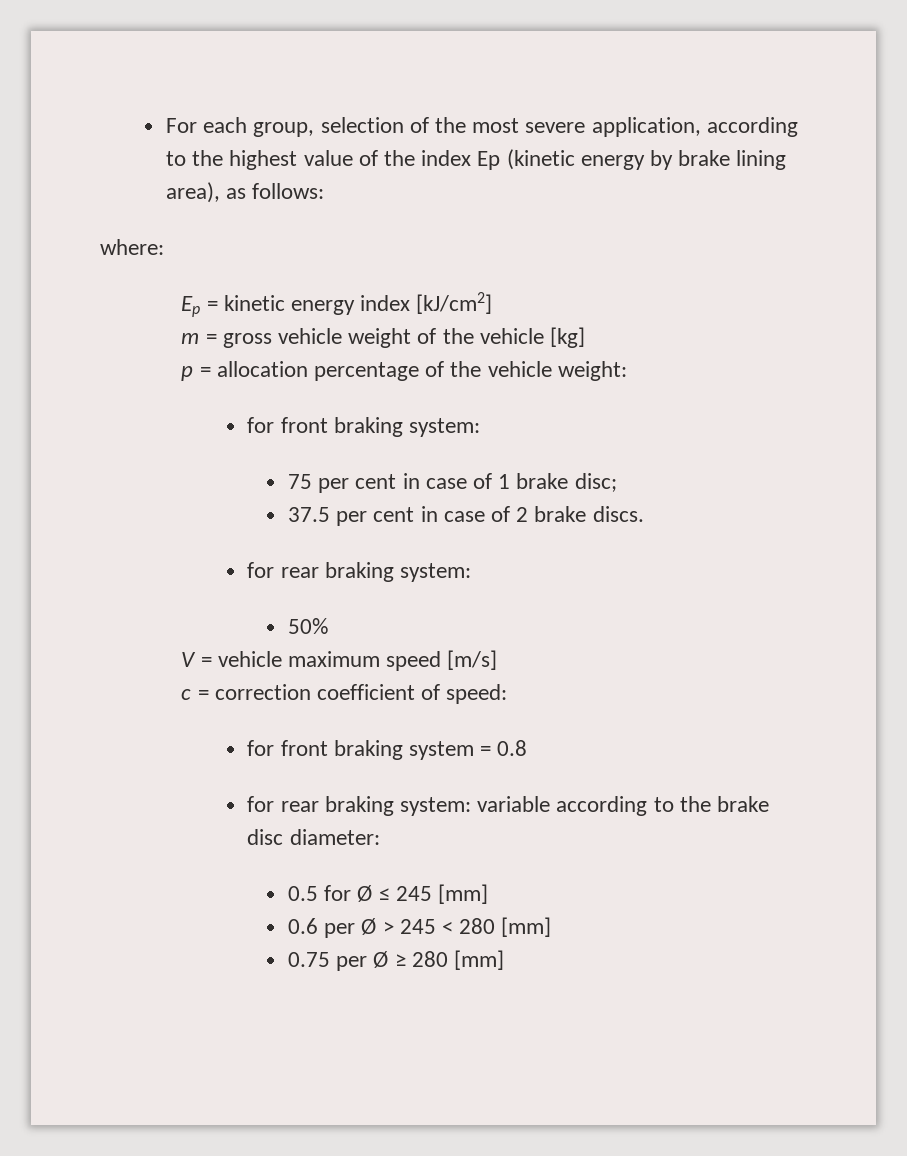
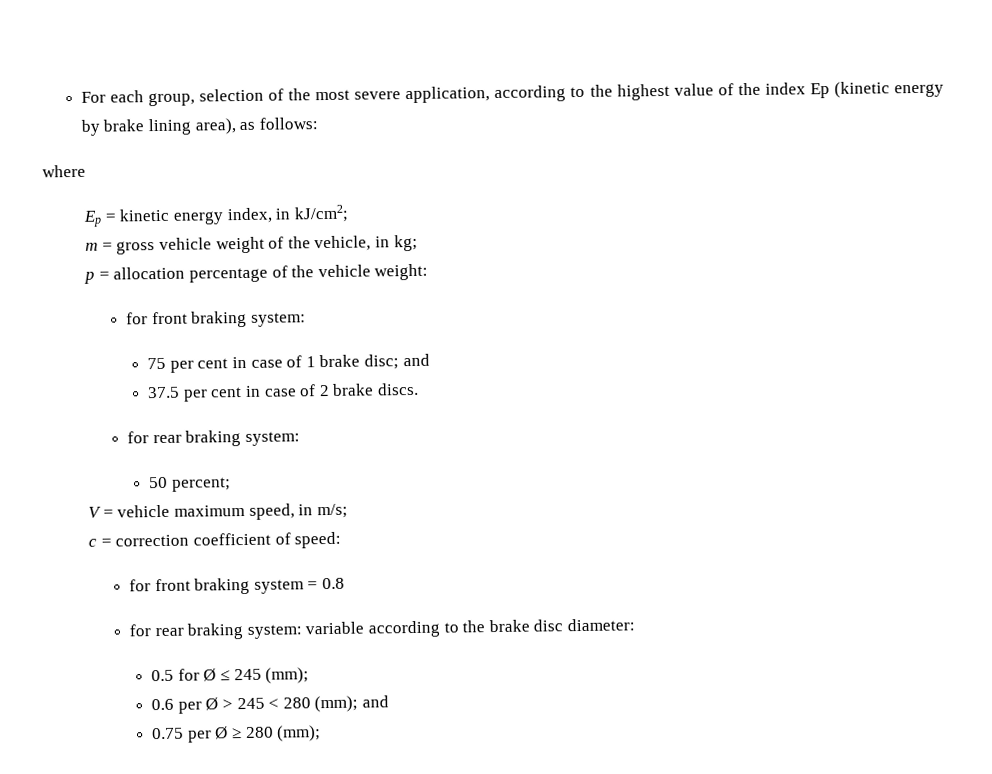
[100,239,164,255] where: -> [42,164,86,178] where
[360,292,493,314] index [kJ/cm2] -> [226,204,349,224] index, in kJ/cm2;
[479,327,586,348] vehicle [kg] -> [314,234,418,252] vehicle, in kg;
(617, 482) none -> [402,353,430,367] and
[287,618,328,634] 50% -> [149,476,231,492] 50 percent;
[386,650,498,671] speed [m/s] -> [248,503,348,520] speed, in m/s;
[438,884,489,904] [mm] -> [265,667,310,684] (mm);
[501,917,552,937] [mm] -> [314,695,389,713] (mm); and
[454,950,505,970] [mm] -> [277,725,322,742] (mm);

